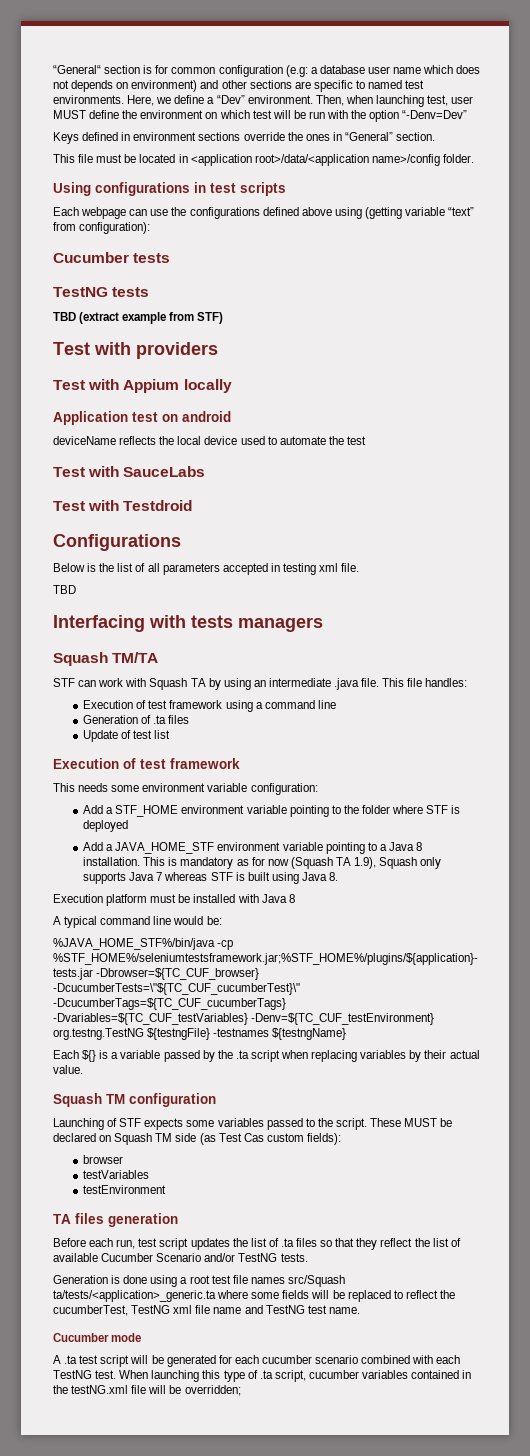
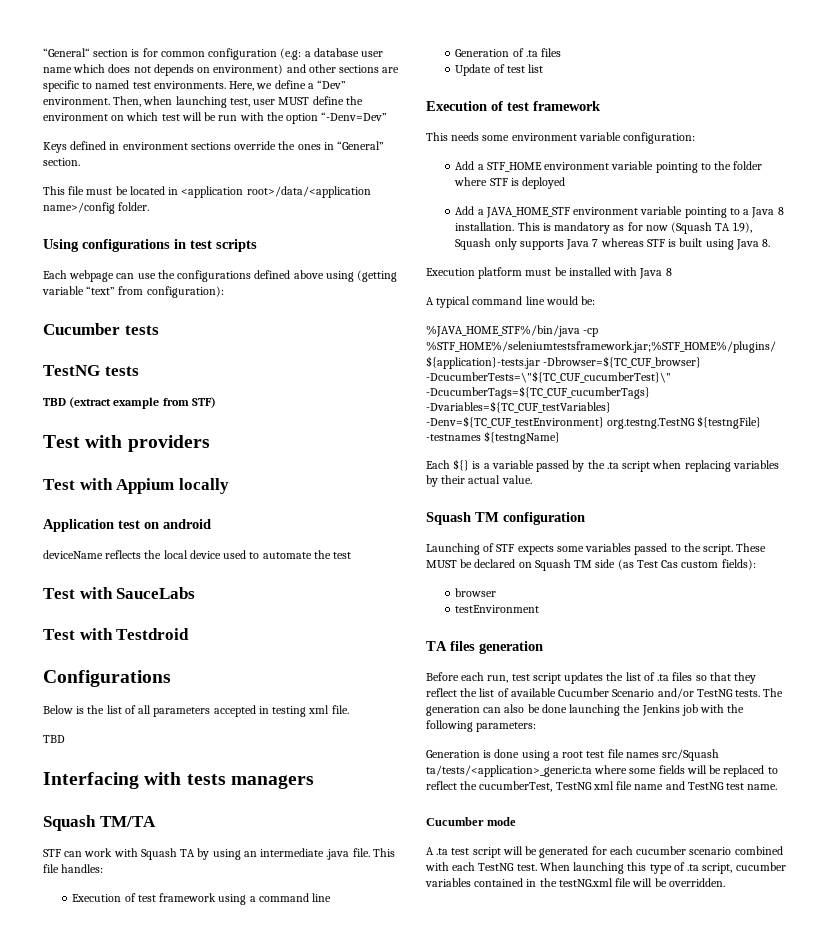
[83,1170,150,1179] // testVariables -> (497, 592) none
(308, 1257) none -> [763,688,784,697] [426,704,745,716] [426,720,537,732] The generation can also be done launching the Jenkins job with the following parameters:
[184,1385,241,1396] overridden; -> [668,878,725,887] overridden.

